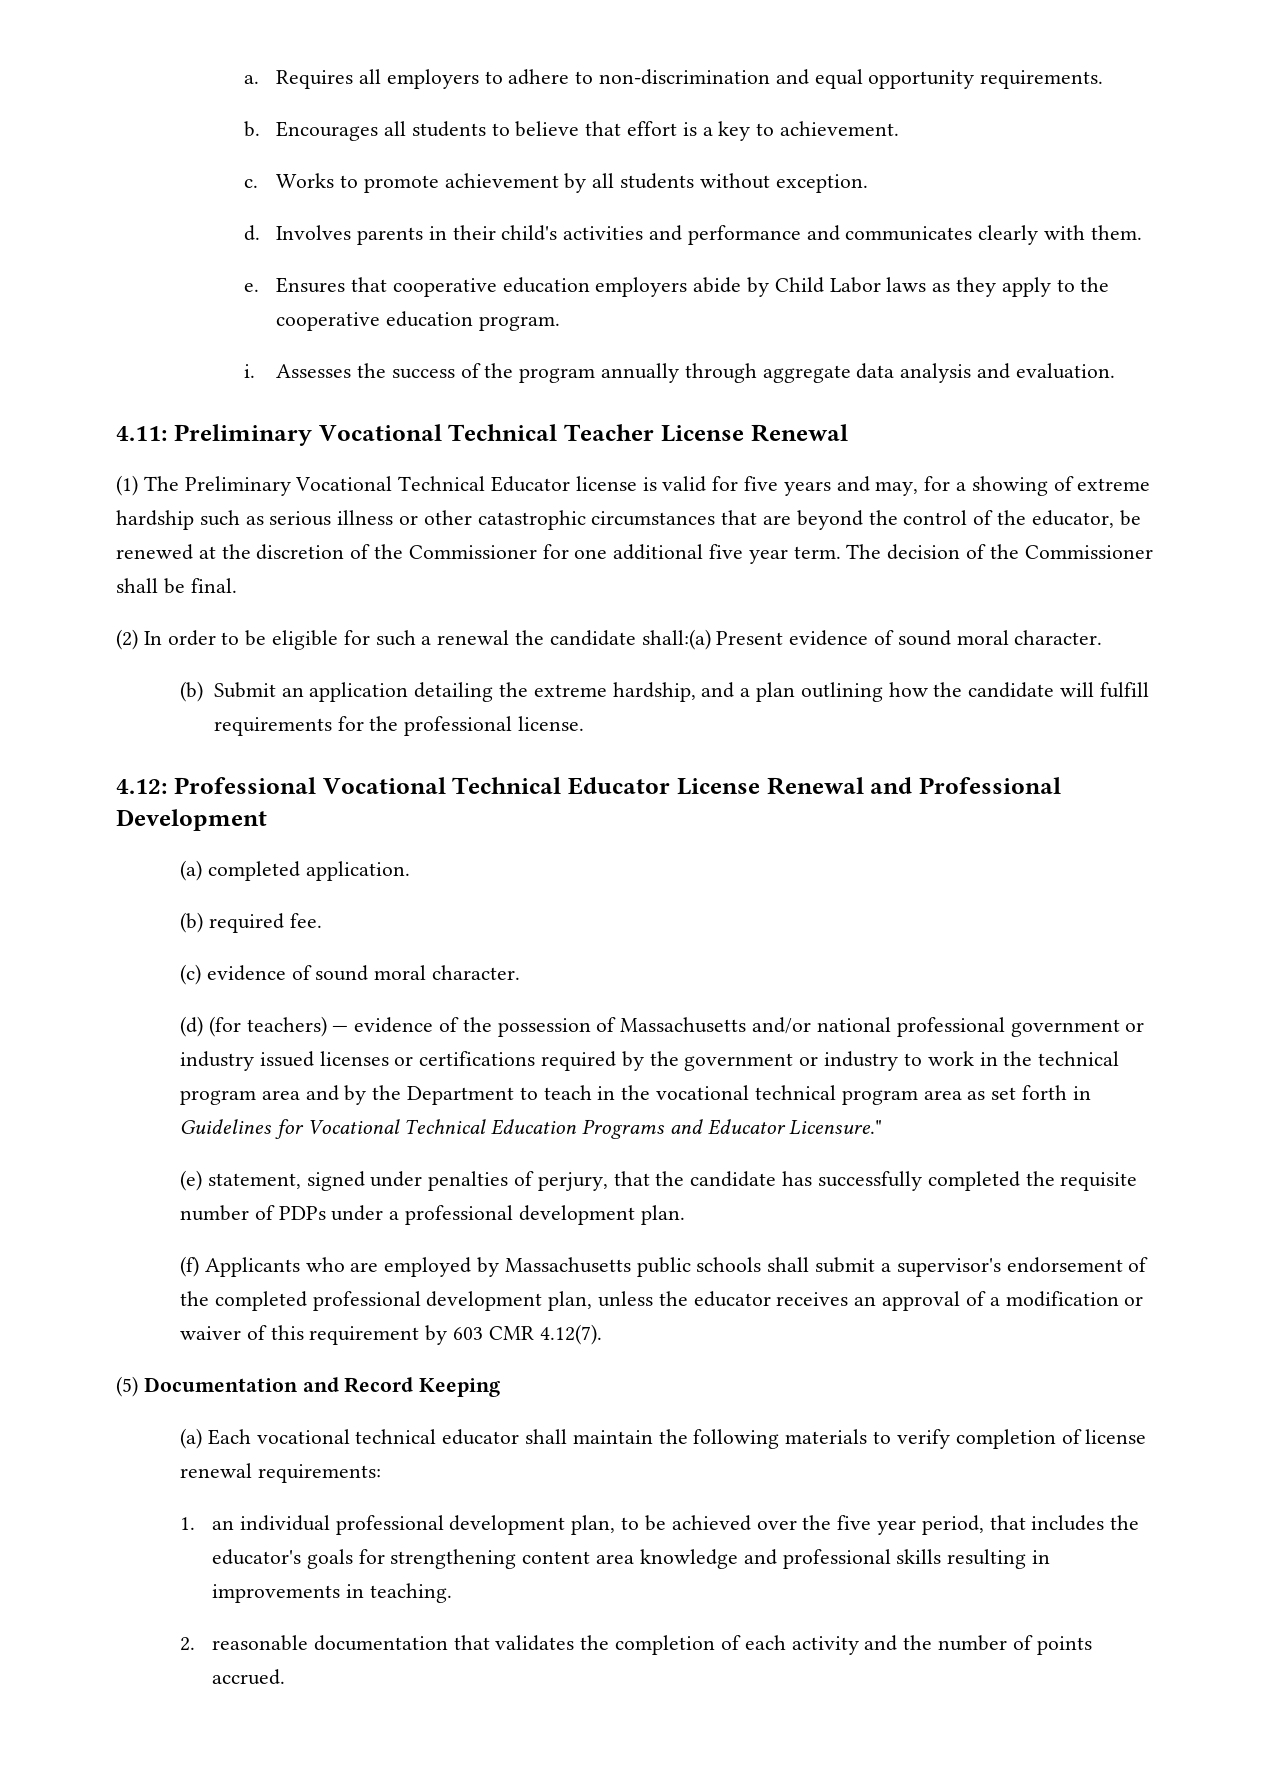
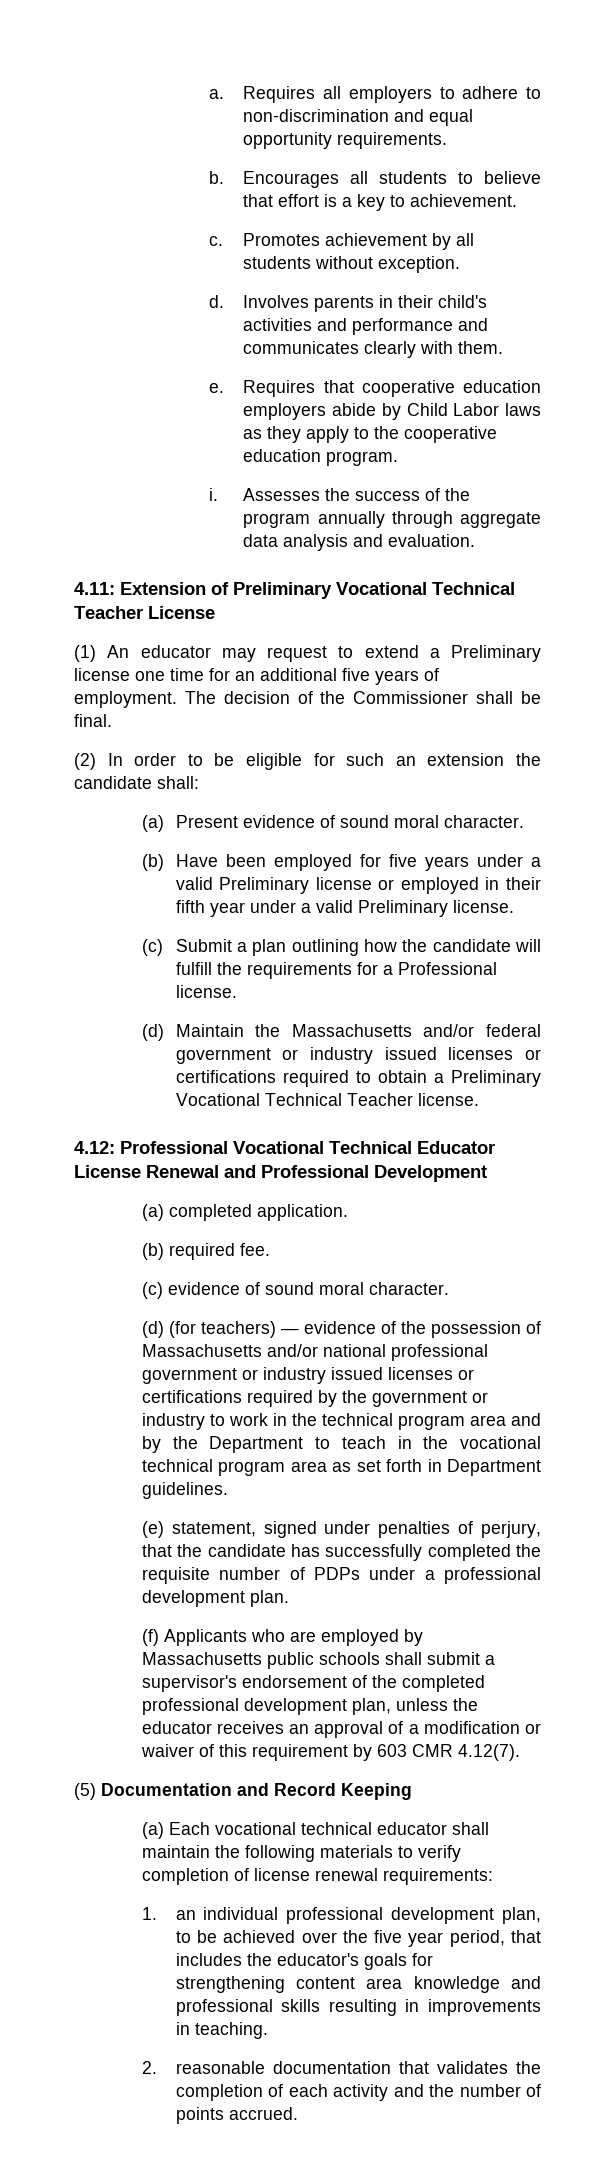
[276,173,439,193] Works to promote -> [243,233,321,246] Promotes
[276,277,346,293] Ensures -> [243,380,316,397] Requires
(167, 433) none -> [120,582,229,595] Extension of
[750,424,848,442] Renewal -> (215, 612) none
[143,476,1151,496] [116,510,1141,530] [116,544,841,564] The Preliminary Vocational Technical Educator license is valid for five years and may, for a showing of extreme hardship such as serious illness or other catastrophic circumstances that are beyond the control of the educator, be renewed at the discretion of the Commissioner for one additional five year term. -> [107,645,541,662] [74,668,439,685] [74,691,177,708] An educator may request to extend a Preliminary license one time for an additional five years of employment.
[421,629,711,650] a renewal the candidate shall:(a) -> [395,753,542,766] [74,776,199,789] [141,815,164,832] an extension the candidate shall: // (a)
[213,682,735,702] Submit an application detailing the extreme hardship, and -> [175,854,541,871] [175,877,541,894] [175,900,514,917] [141,939,232,956] Have been employed for five years under a valid Preliminary license or employed in their fifth year under a valid Preliminary license. // (c) Submit
(1149, 690) none -> [216,962,242,975] the
[369,716,513,736] the professional -> [382,962,497,975] [175,985,237,998] [141,1024,541,1041] [175,1047,541,1064] [175,1070,541,1087] [175,1093,413,1106] a Professional license. // (d) Maintain the Massachusetts and/or federal government or industry issued licenses or certifications required to obtain a Preliminary Vocational Technical Teacher
[180,1119,883,1139] Guidelines for Vocational Technical Education Programs and Educator Licensure." -> [447,1459,541,1476] [141,1482,228,1499] Department guidelines.

